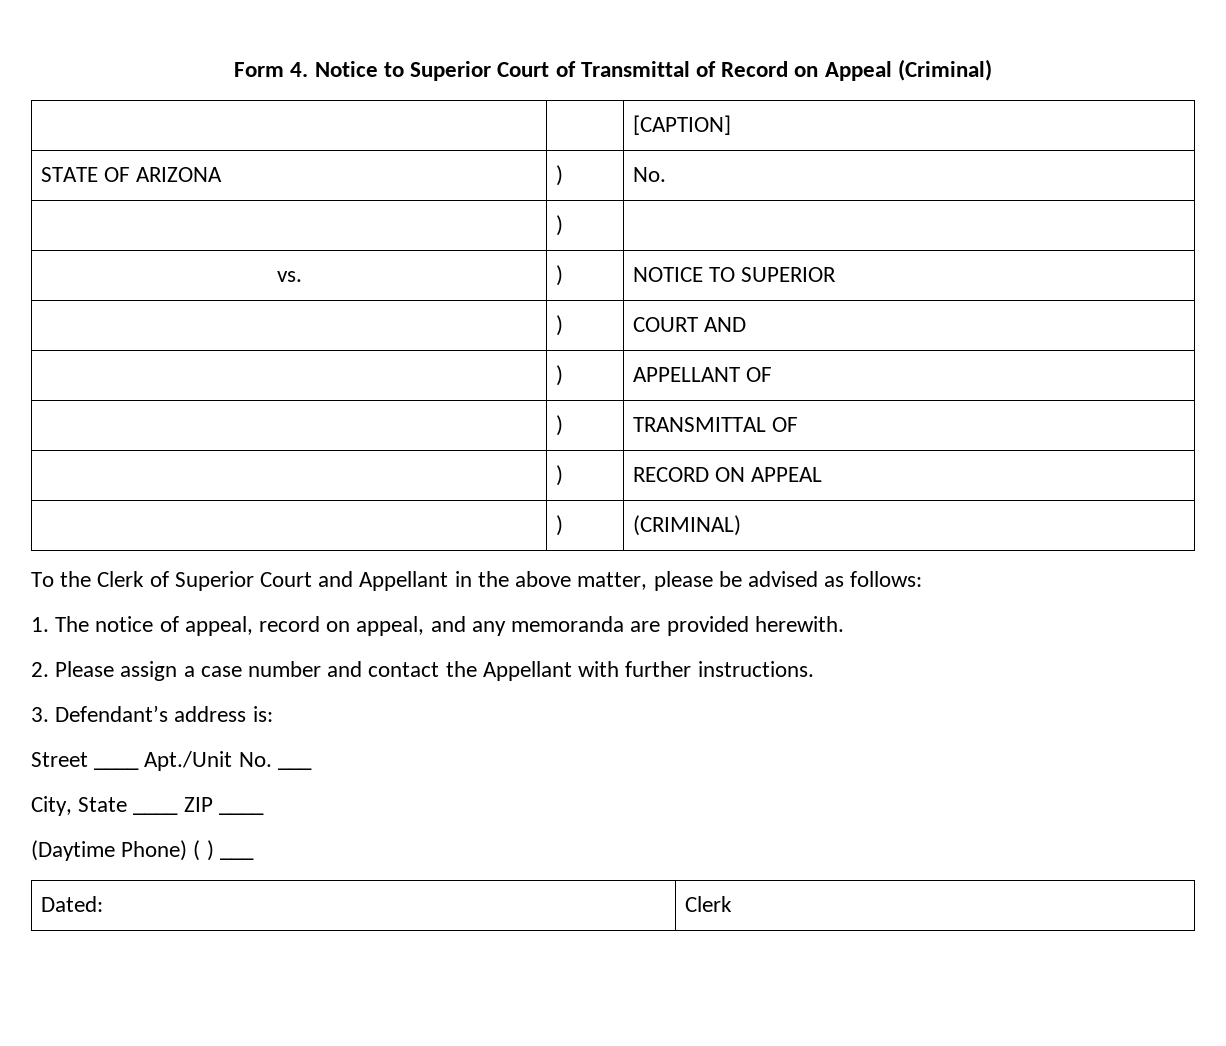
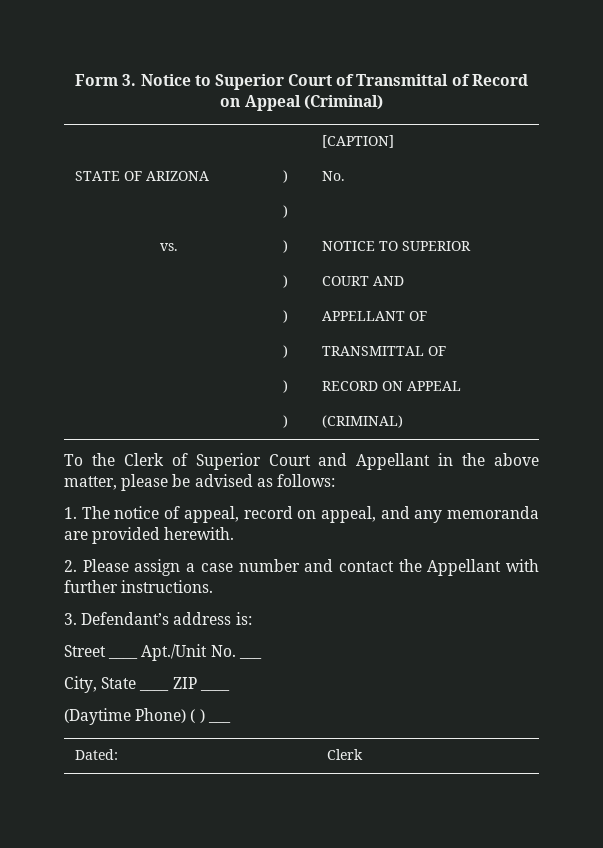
[290,62,309,77] 4. -> [122,74,137,86] 3.

